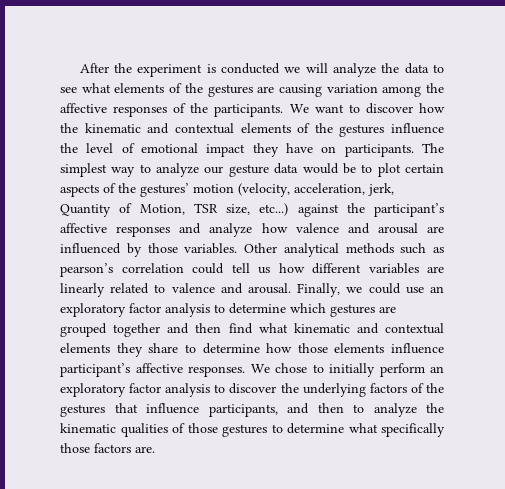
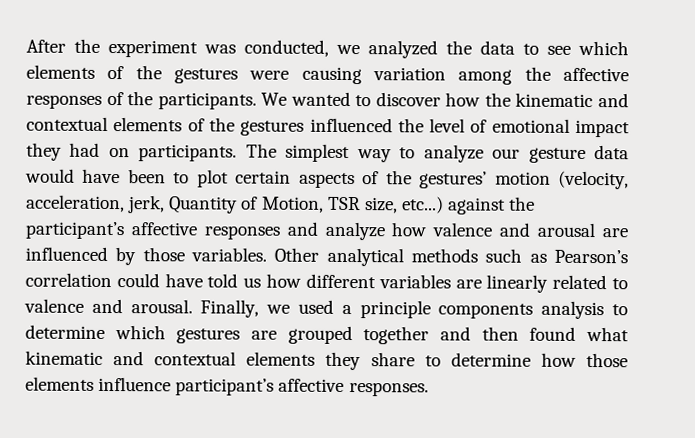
[206,63,376,77] is conducted we will analyze -> [204,39,438,59] was conducted, we analyzed
[81,83,275,97] what elements of the gestures are -> [578,40,629,56] [26,64,290,84] which elements of the gestures were
[314,104,344,113] want -> [290,91,351,107] wanted
[391,123,444,134] influence -> [309,117,393,133] influenced
[286,143,313,153] have -> [69,142,101,157] had
[342,163,356,174] be -> [82,168,166,184] have been
[60,263,113,277] pearson’s -> [554,249,628,264] Pearson’s
[231,263,250,273] tell -> [164,273,239,288] have told
[368,283,444,294] [60,303,161,317] could use an exploratory factor -> [298,299,534,319] used a principle components
[228,323,253,334] find -> [529,326,577,341] found
[250,363,444,377] [60,383,444,397] [60,403,444,417] [60,423,445,437] [60,443,155,453] We chose to initially perform an exploratory factor analysis to discover the underlying factors of the gestures that influence participants, and then to analyze the kinematic qualities of those gestures to determine what specifically those factors are. -> (429, 389) none

